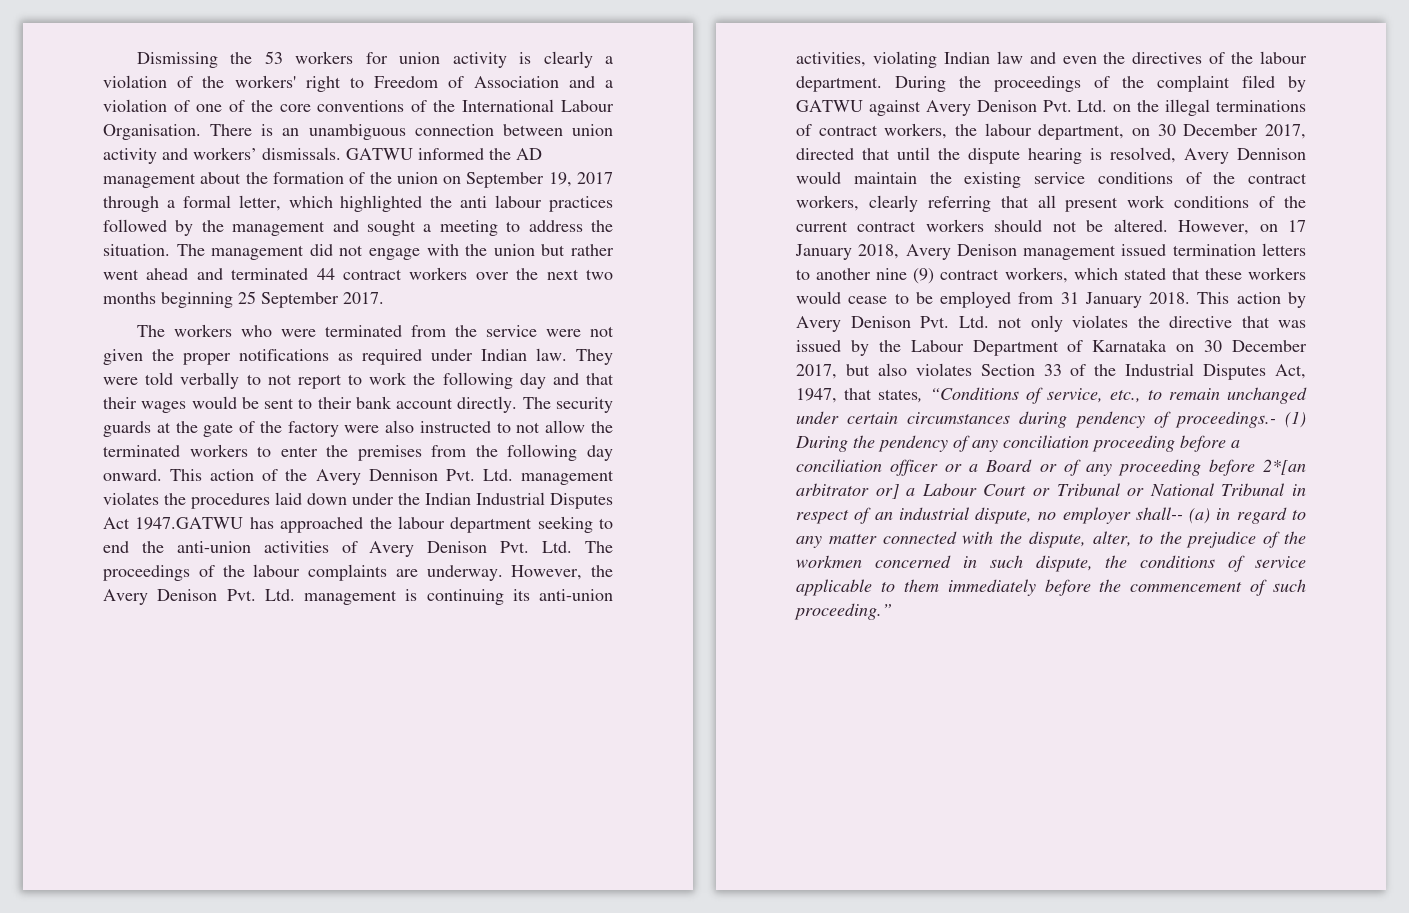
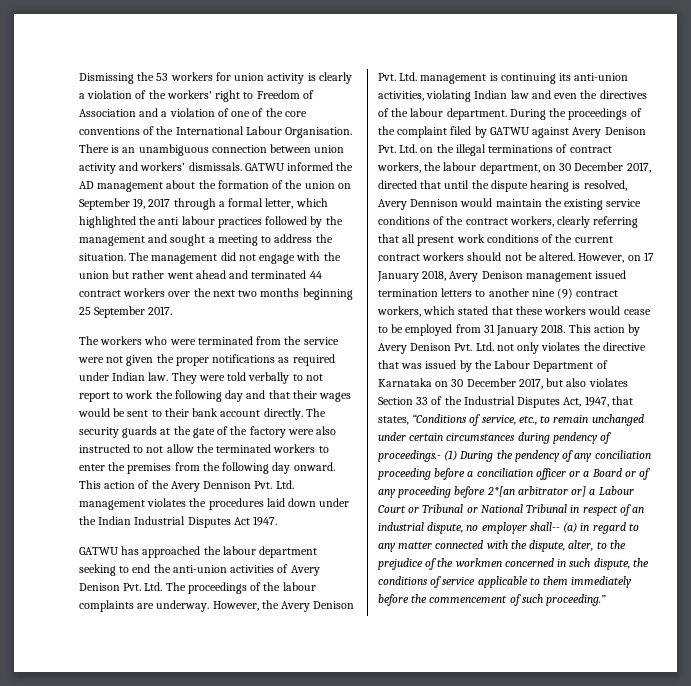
[135,517,244,530] 1947.GATWU -> [253,516,278,526] [79,547,119,555] 1947. // GATWU

